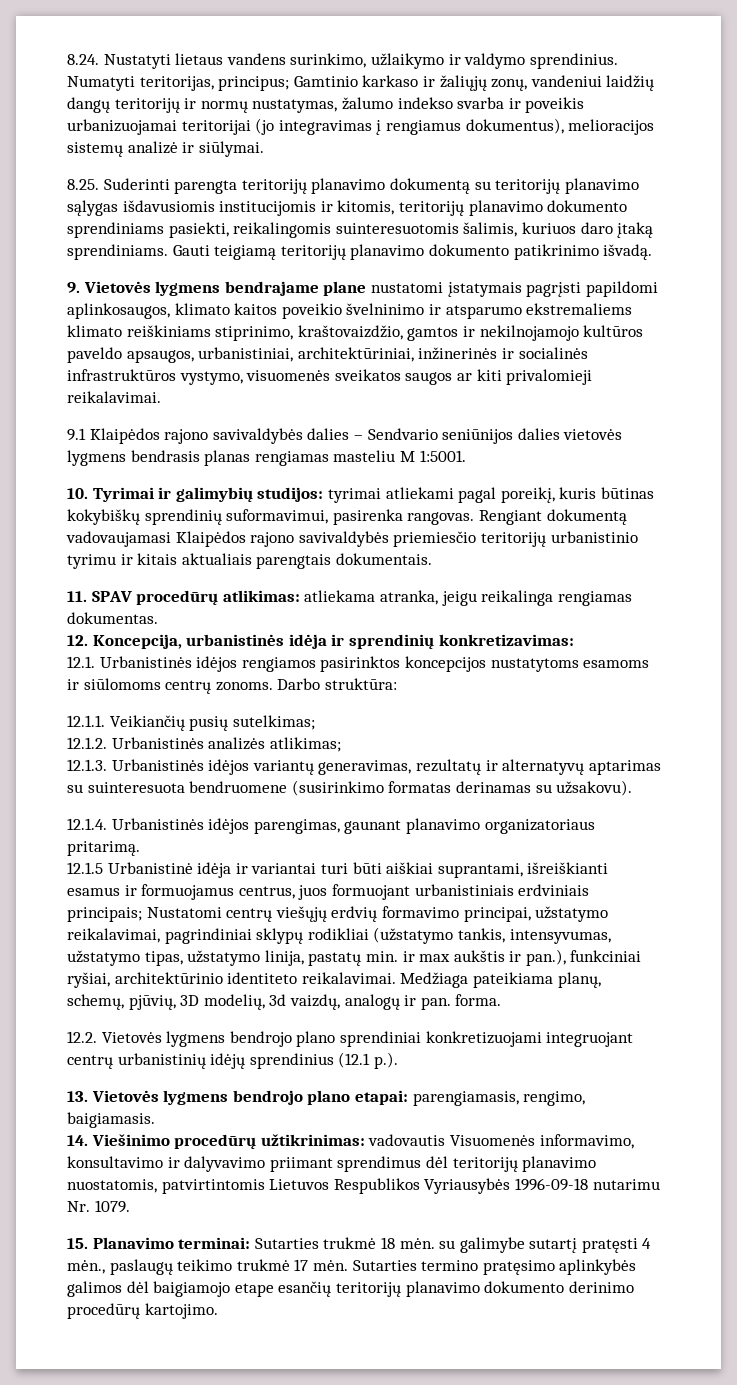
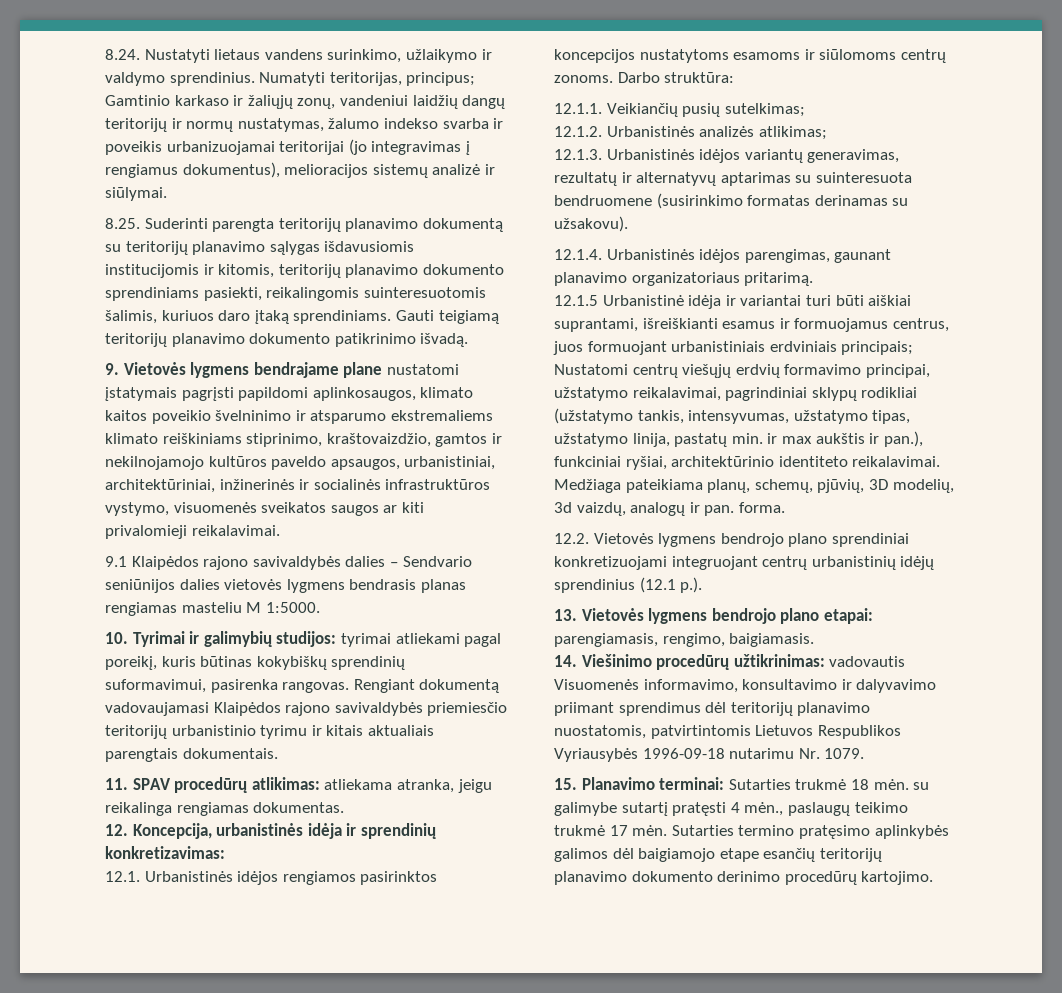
[419,450,466,462] 1:5001. -> [265,602,320,613] 1:5000.

